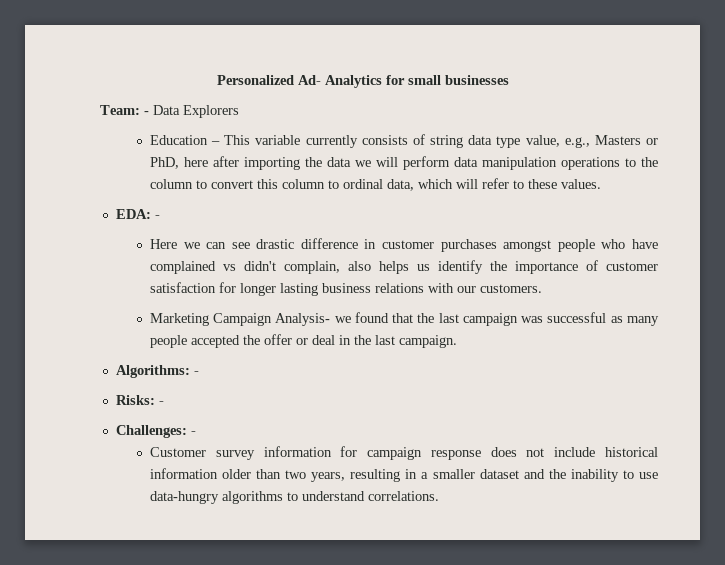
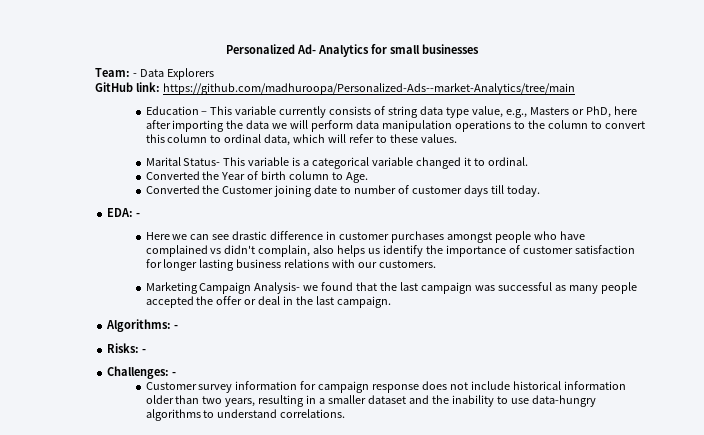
(240, 111) none -> [95,82,576,95] // GitHub link: https://github.com/madhuroopa/Personalized-Ads--market-Analytics/tree/main
(601, 184) none -> [145,157,529,169] [145,171,369,183] [145,185,541,197] // Marital Status- This variable is a categorical variable changed it to ordinal. // Converted the Year of birth column to Age. // Converted the Customer joining date to number of customer days till today.

